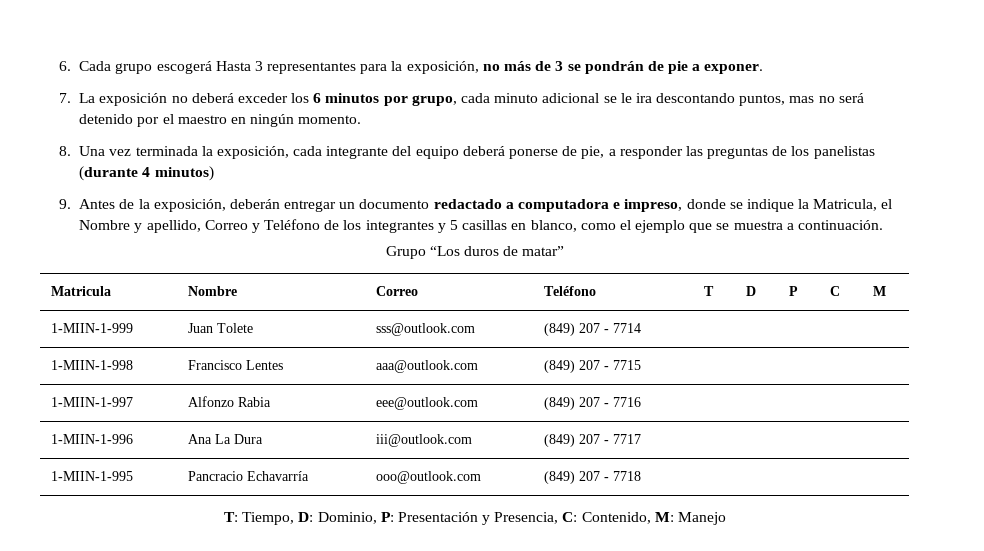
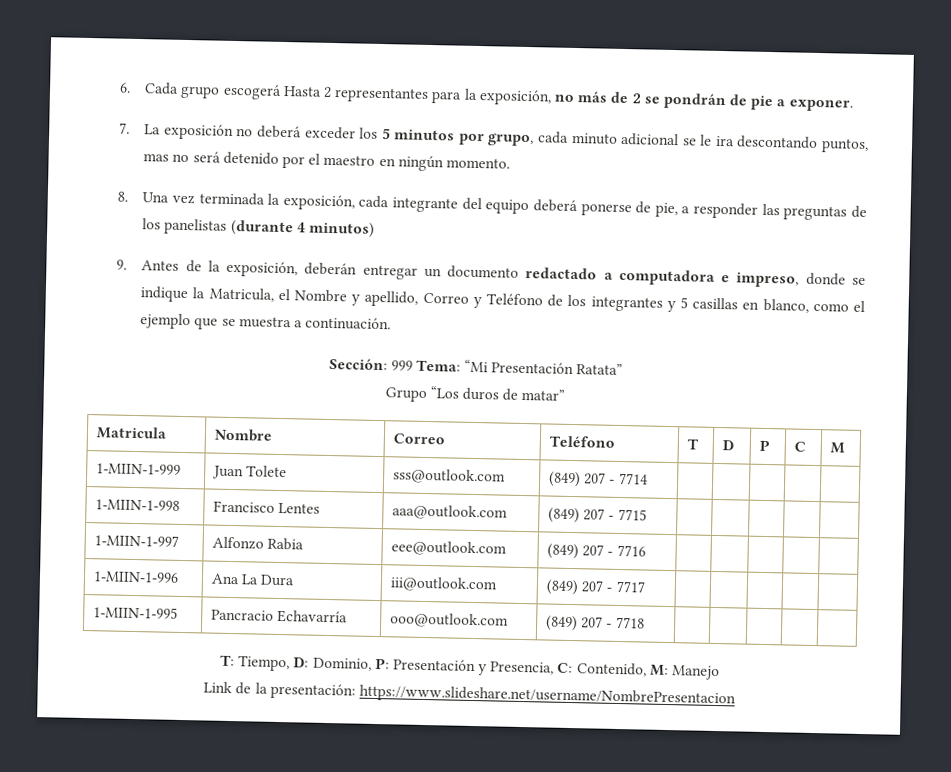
[254,61,263,71] 3 -> [323,86,333,98] 2
[555,61,564,71] 3 -> [631,93,642,104] 2
[313,93,322,103] 6 -> [381,128,391,140] 5
(884, 225) none -> [328,357,624,376] // Sección: 999 Tema: “Mi Presentación Ratata”
(727, 518) none -> [203,681,736,708] // Link de la presentación: https://www.slideshare.net/username/NombrePresentacion

